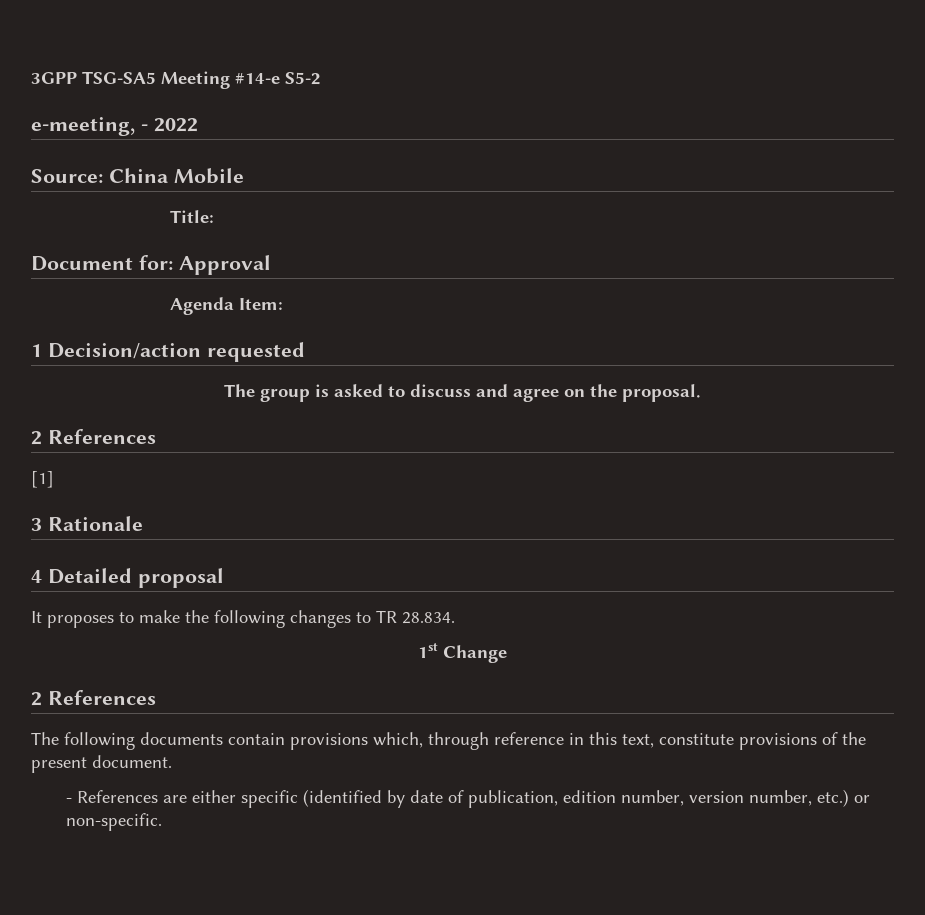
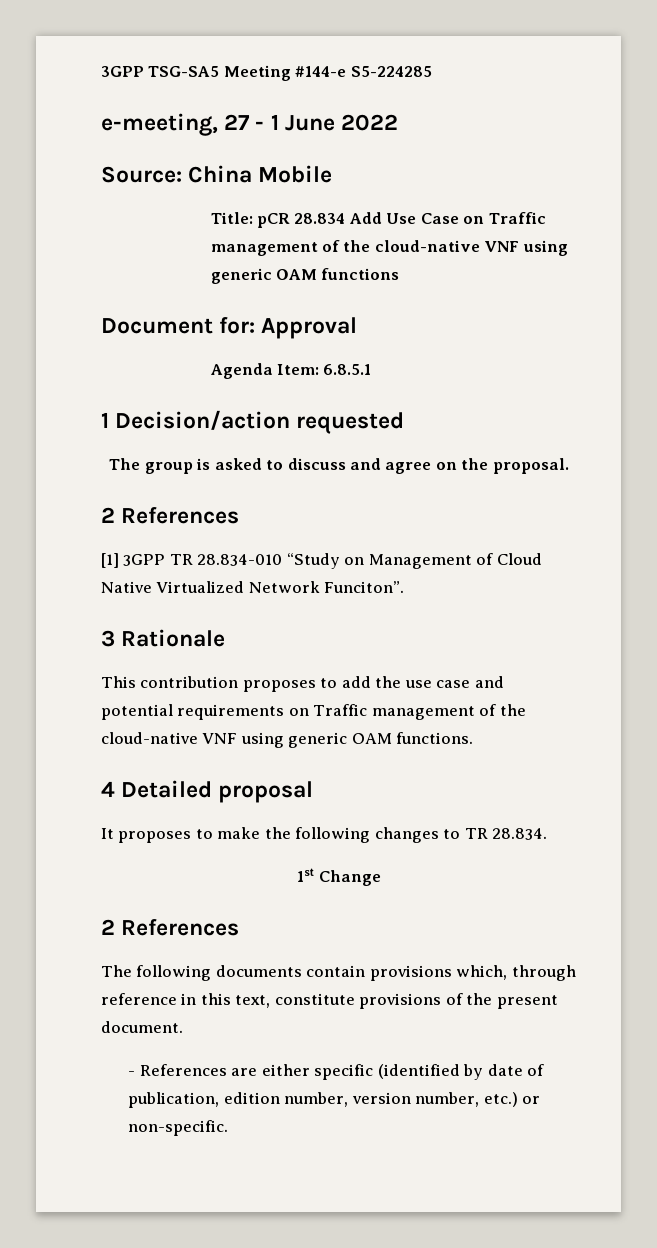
[235,72,321,85] #14-e S5-2 -> [295,66,432,77] #144-e S5-224285
[140,124,148,131] - -> [224,114,335,131] 27 - 1 June
(215, 216) none -> [256,212,546,228] [210,240,568,256] [210,268,400,284] pCR 28.834 Add Use Case on Traffic management of the cloud-native VNF using generic OAM functions
(284, 304) none -> [323,364,372,375] 6.8.5.1
[31,516,143,531] // 3 Rationale -> [123,553,542,569] [101,581,405,593] [101,629,226,647] [101,676,504,692] [101,704,526,720] [101,732,474,748] 3GPP TR 28.834-010 “Study on Management of Cloud Native Virtualized Network Funciton”. // 3 Rationale // This contribution proposes to add the use case and potential requirements on Traffic management of the cloud-native VNF using generic OAM functions.

